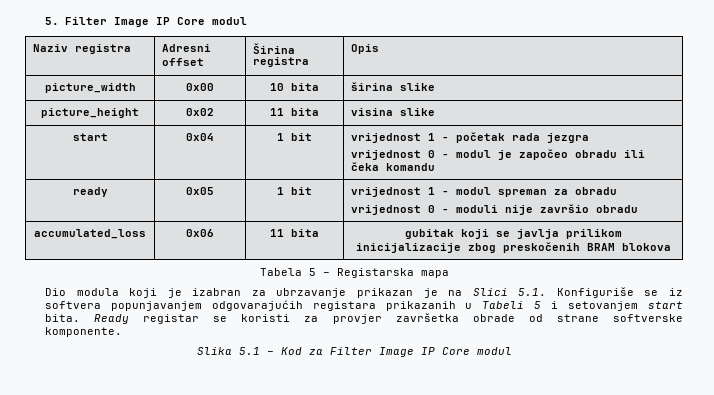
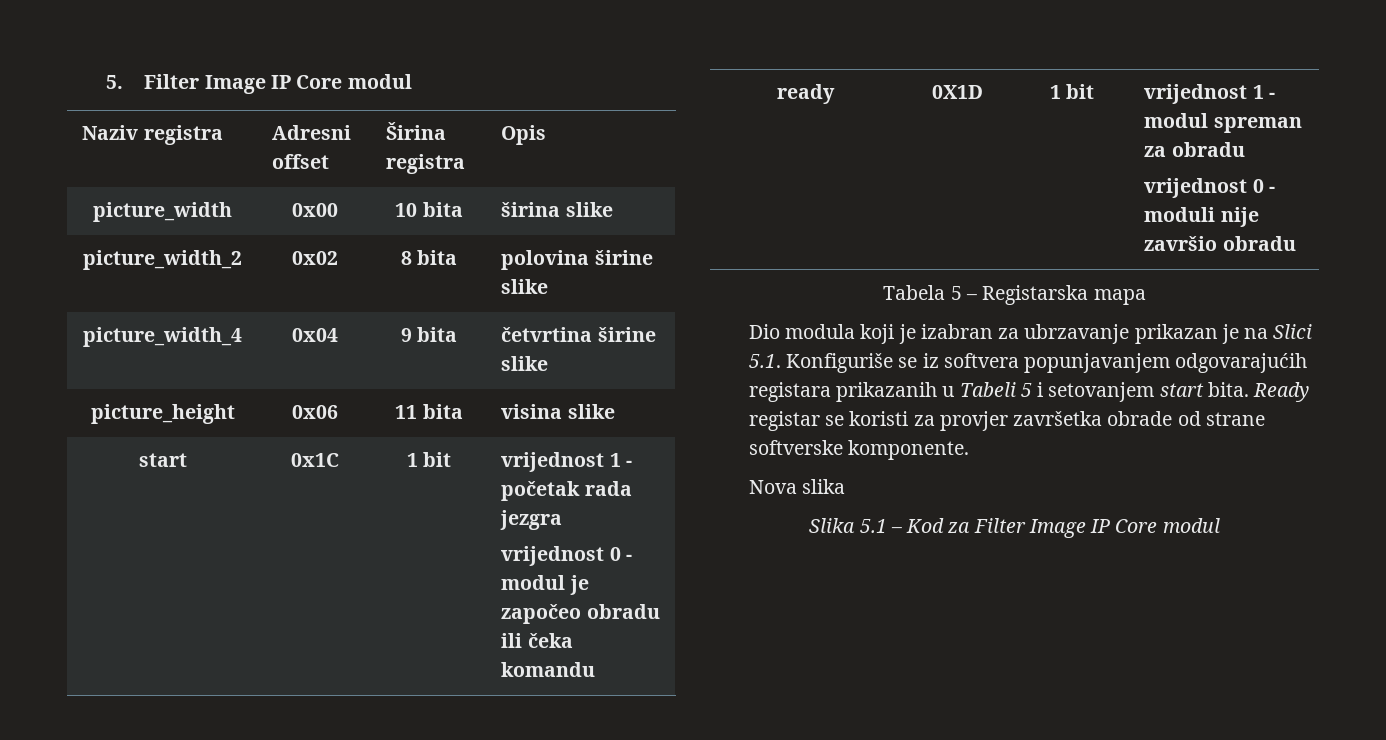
(436, 87) none -> [83,250,242,270] [291,251,338,265] [400,250,458,265] [501,250,653,270] [501,279,549,294] [83,327,242,347] [291,328,338,342] [400,327,458,342] [501,327,656,342] [501,356,549,371] // picture_width_2 | 0x02 | 8 bita | polovina širine slike // picture_width_4 | 0x04 | 9 bita | četvrtina širine slike
[186,108,214,116] 0x02 -> [291,405,338,419] 0x06
[186,133,214,141] 0x04 -> [290,453,339,467] 0x1C
[186,187,214,195] 0x05 -> [932,85,983,99] 0X1D
[34,229,146,239] [186,229,214,237] [270,229,319,237] [404,229,622,239] [355,242,671,253] // accumulated_loss | 0x06 | 11 bita | gubitak koji se javlja prilikom inicijalizacije zbog preskočenih BRAM blokova -> (1296, 243) none
(122, 332) none -> [748,479,846,494] // Nova slika

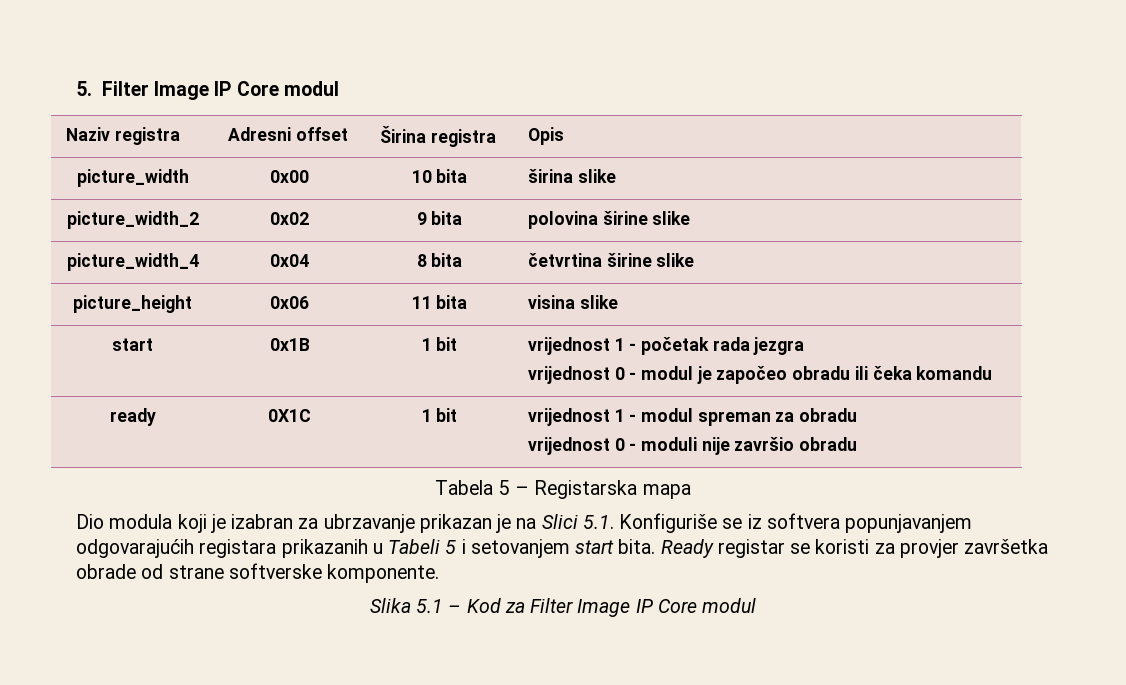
[400,251,412,265] 8 -> [416,212,427,225] 9
[400,328,412,342] 9 -> [416,254,427,267] 8
[290,453,339,467] 0x1C -> [269,338,310,351] 0x1B
[932,85,983,99] 0X1D -> [268,409,311,422] 0X1C
[748,479,846,494] // Nova slika -> (440, 573) none

